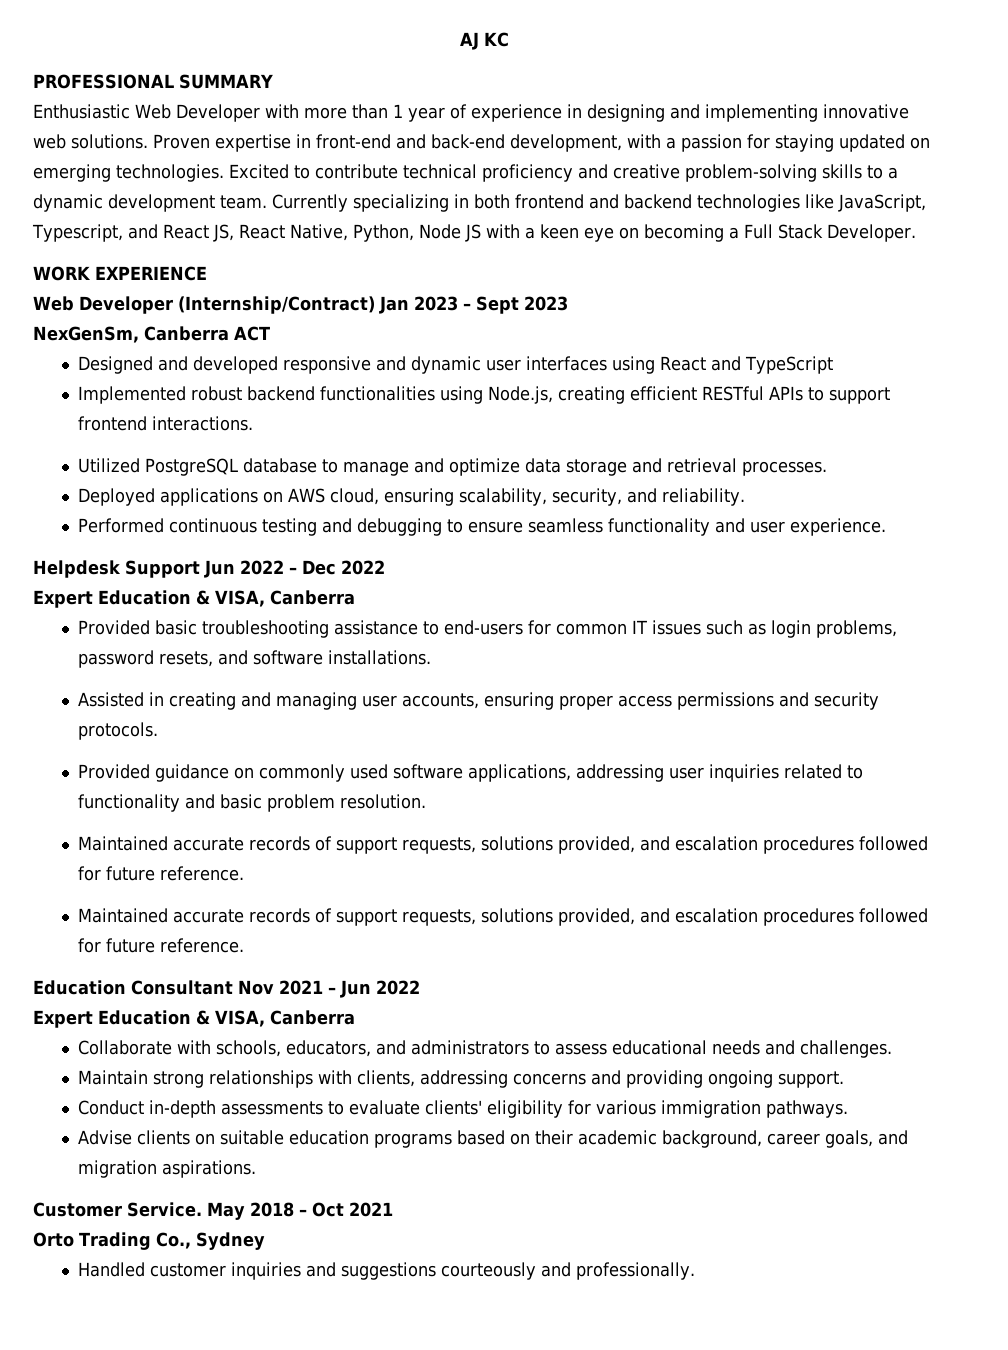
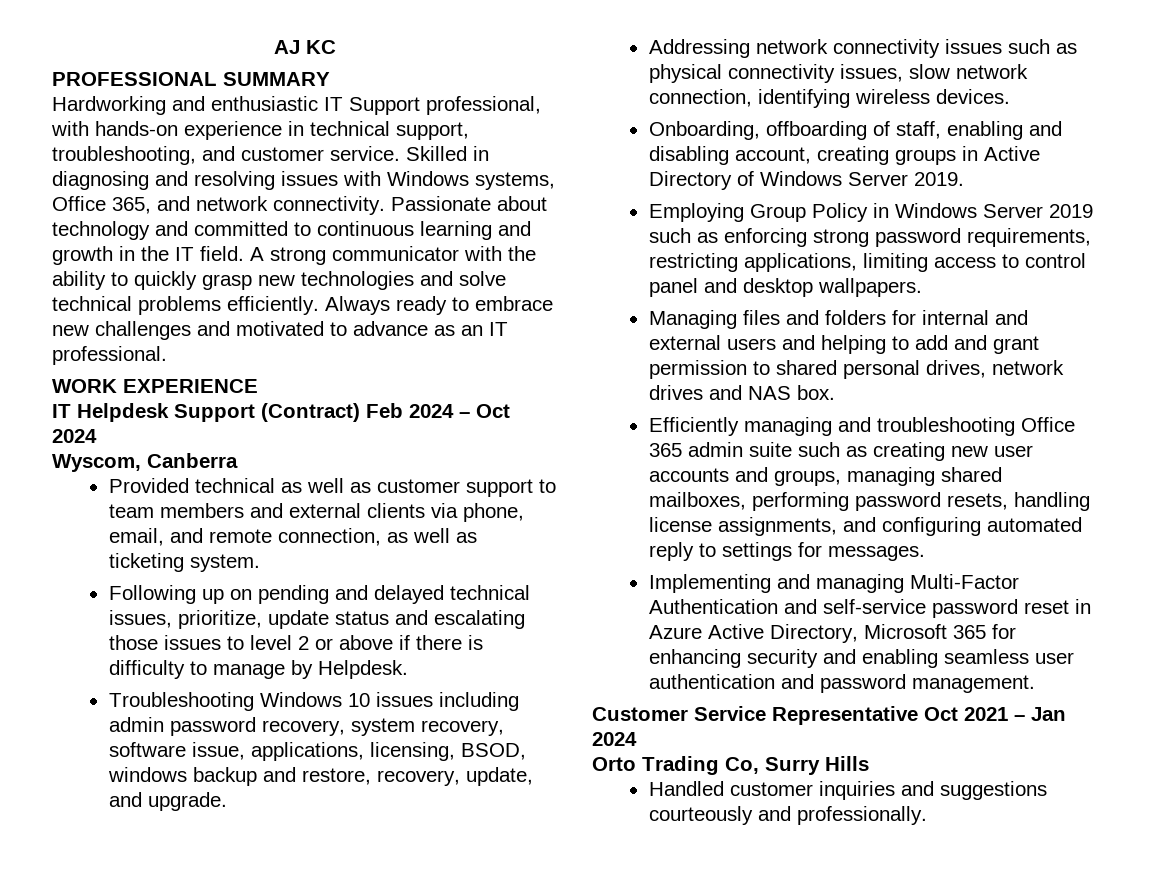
[33,104,909,122] [33,134,930,152] [33,164,898,182] [33,194,926,212] [32,224,916,242] [33,266,207,281] [33,296,568,314] [33,326,270,343] [78,356,834,374] [78,386,891,404] [78,416,254,431] [78,458,828,476] [78,488,746,506] [78,518,887,536] [33,560,385,578] [33,590,355,608] [78,620,898,638] [78,650,432,668] [78,692,880,710] [78,722,159,740] [78,764,864,782] [78,794,427,812] [78,836,929,854] [78,866,245,881] [78,908,929,926] [78,938,245,953] [33,980,420,998] [33,1010,355,1028] [78,1040,893,1058] [78,1070,845,1088] [78,1100,849,1118] [78,1130,909,1148] [78,1160,257,1178] [33,1202,393,1220] Enthusiastic Web Developer with more than 1 year of experience in designing and implementing innovative web solutions. Proven expertise in front-end and back-end development, with a passion for staying updated on emerging technologies. Excited to contribute technical proficiency and creative problem-solving skills to a dynamic development team. Currently specializing in both frontend and backend technologies like JavaScript, Typescript, and React JS, React Native, Python, Node JS with a keen eye on becoming a Full Stack Developer. // WORK EXPERIENCE // Web Developer (Internship/Contract) Jan 2023 – Sept 2023 // NexGenSm, Canberra ACT // Designed and developed responsive and dynamic user interfaces using React and TypeScript // Implemented robust backend functionalities using Node.js, creating efficient RESTful APIs to support frontend interactions. // Utilized PostgreSQL database to manage and optimize data storage and retrieval processes. // Deployed applications on AWS cloud, ensuring scalability, security, and reliability. // Performed continuous testing and debugging to ensure seamless functionality and user experience. // Helpdesk Support Jun 2022 – Dec 2022 // Expert Education & VISA, Canberra // Provided basic troubleshooting assistance to end-users for common IT issues such as login problems, password resets, and software installations. // Assisted in creating and managing user accounts, ensuring proper access permissions and security protocols. // Provided guidance on commonly used software applications, addressing user inquiries related to functionality and basic problem resolution. // Maintained accurate records of support requests, solutions provided, and escalation procedures followed for future reference. // Maintained accurate records of support requests, solutions provided, and escalation procedures followed for future reference. // Education Consultant Nov 2021 – Jun 2022 // Expert Education & VISA, Canberra // Collaborate with schools, educators, and administrators to assess educational needs and challenges. // Maintain strong relationships with clients, addressing concerns and providing ongoing support. // Conduct in-depth assessments to evaluate clients' eligibility for various immigration pathways. // Advise clients on suitable education programs based on their academic background, career goals, and migration aspirations. // Customer Service. May 2018 – Oct 2021 -> [52,96,541,115] [51,121,469,140] [52,146,489,165] [52,171,555,190] [52,196,547,215] [52,221,531,240] [52,246,536,265] [52,271,506,290] [52,296,553,315] [52,321,508,340] [52,346,167,365] [52,379,258,393] [52,403,510,422] [52,429,97,443] [52,453,238,472] [108,478,556,497] [108,503,524,522] [108,528,477,546] [108,553,260,572] [108,585,530,604] [108,610,525,629] [108,635,483,650] [108,660,408,679] [108,692,519,711] [108,717,504,736] [108,742,526,761] [107,767,533,786] [108,792,227,811] [648,39,1077,58] [648,64,1028,83] [648,89,1010,108] [648,121,1062,140] [648,146,1040,165] [648,171,964,190] [648,203,1093,222] [648,228,1091,247] [648,253,1086,272] [648,278,922,297] [648,310,1028,329] [648,335,1039,354] [648,360,1064,379] [648,385,835,400] [648,417,1075,436] [648,442,1033,461] [648,467,1002,486] [648,492,1090,511] [648,517,1082,536] [648,542,925,561] [648,574,1019,593] [648,599,1091,618] [648,624,1016,643] [648,649,1074,668] [648,674,1035,693] [592,706,1066,725] [592,732,637,746] Hardworking and enthusiastic IT Support professional, with hands-on experience in technical support, troubleshooting, and customer service. Skilled in diagnosing and resolving issues with Windows systems, Office 365, and network connectivity. Passionate about technology and committed to continuous learning and growth in the IT field. A strong communicator with the ability to quickly grasp new technologies and solve technical problems efficiently. Always ready to embrace new challenges and motivated to advance as an IT professional. // WORK EXPERIENCE // IT Helpdesk Support (Contract) Feb 2024 – Oct 2024 // Wyscom, Canberra // Provided technical as well as customer support to team members and external clients via phone, email, and remote connection, as well as ticketing system. // Following up on pending and delayed technical issues, prioritize, update status and escalating those issues to level 2 or above if there is difficulty to manage by Helpdesk. // Troubleshooting Windows 10 issues including admin password recovery, system recovery, software issue, applications, licensing, BSOD, windows backup and restore, recovery, update, and upgrade. // Addressing network connectivity issues such as physical connectivity issues, slow network connection, identifying wireless devices. // Onboarding, offboarding of staff, enabling and disabling account, creating groups in Active Directory of Windows Server 2019. // Employing Group Policy in Windows Server 2019 such as enforcing strong password requirements, restricting applications, limiting access to control panel and desktop wallpapers. // Managing files and folders for internal and external users and helping to add and grant permission to shared personal drives, network drives and NAS box. // Efficiently managing and troubleshooting Office 365 admin suite such as creating new user accounts and groups, managing shared mailboxes, performing password resets, handling license assignments, and configuring automated reply to settings for messages. // Implementing and managing Multi-Factor Authentication and self-service password reset in Azure Active Directory, Microsoft 365 for enhancing security and enabling seamless user authentication and password management. // Customer Service Representative Oct 2021 – Jan 2024
[155,1232,265,1250] Co., Sydney -> [725,756,869,775] Co, Surry Hills

